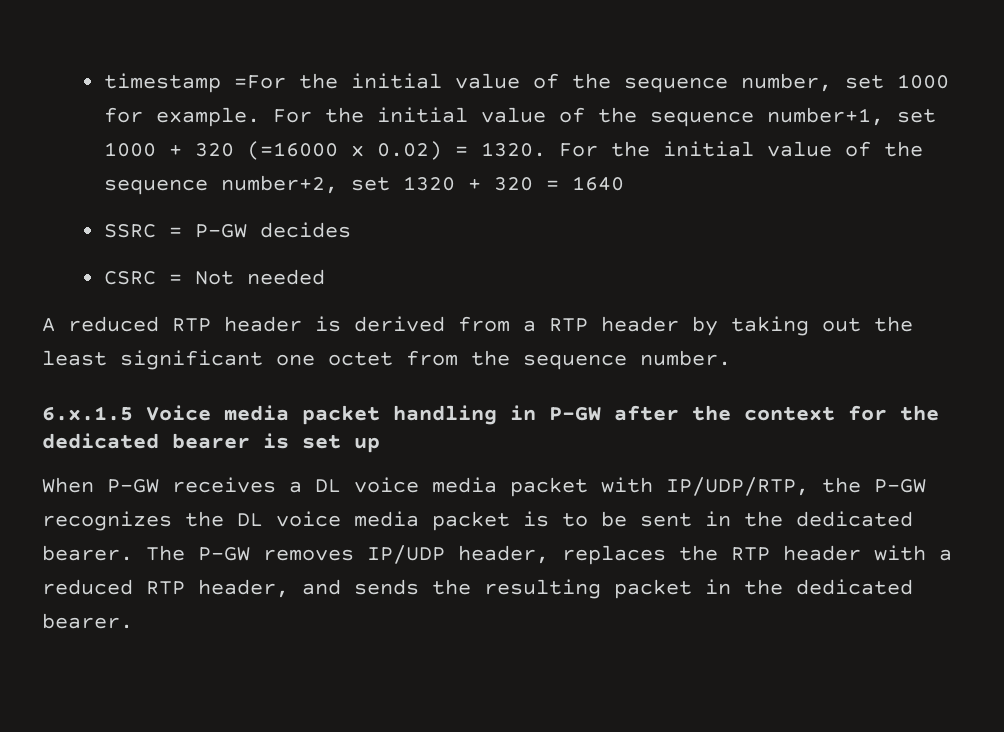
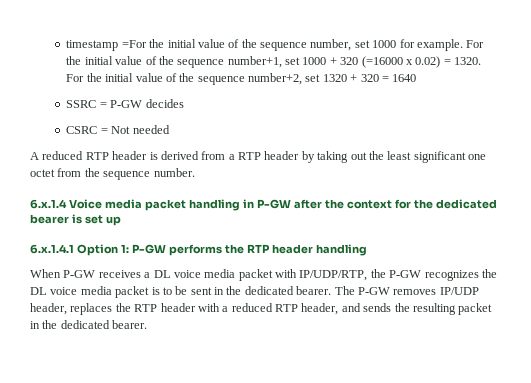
[42,406,133,421] 6.x.1.5 -> [30,199,67,209] 6.x.1.4
(380, 445) none -> [30,244,367,256] // 6.x.1.4.1 Option 1: P-GW performs the RTP header handling

